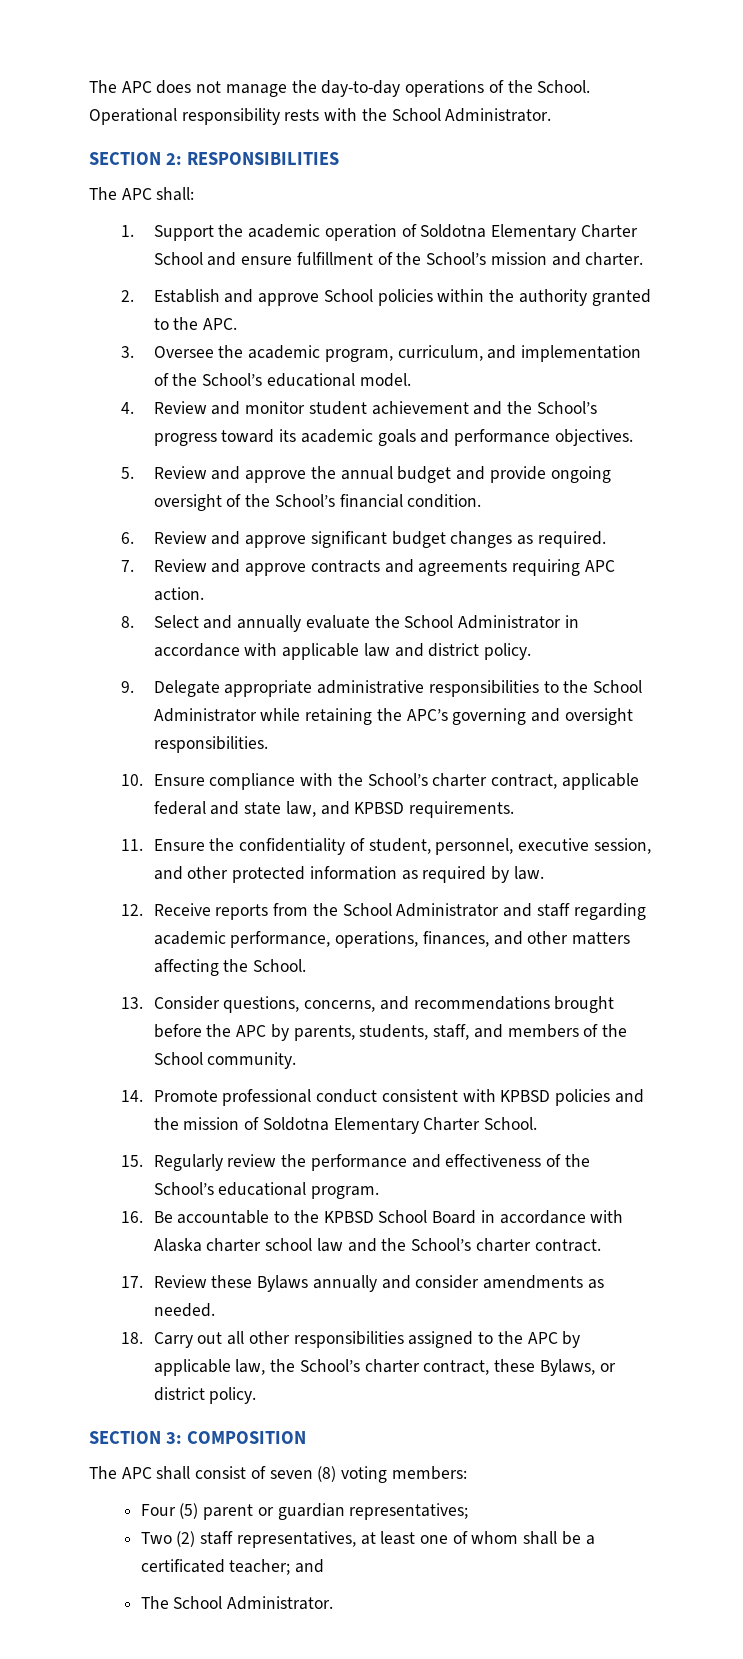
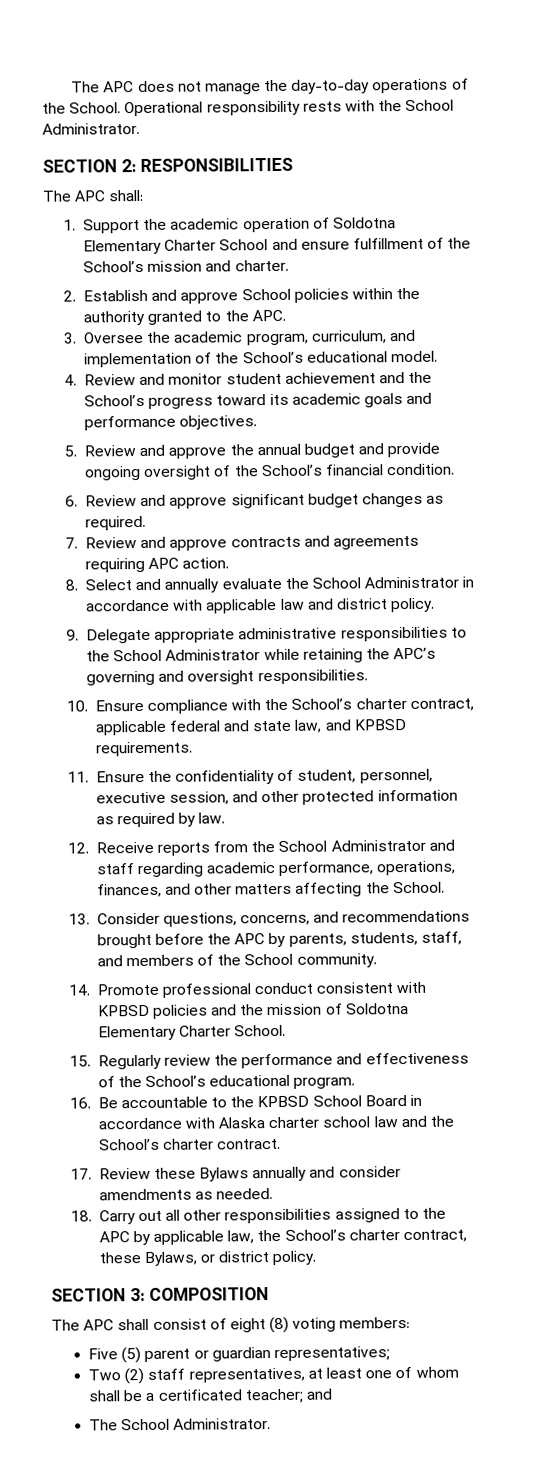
[269,1470,313,1479] seven -> [229,1318,266,1333] eight
[140,1504,176,1516] Four -> [88,1348,119,1360] Five

